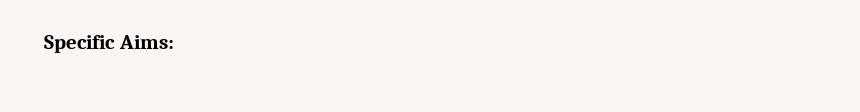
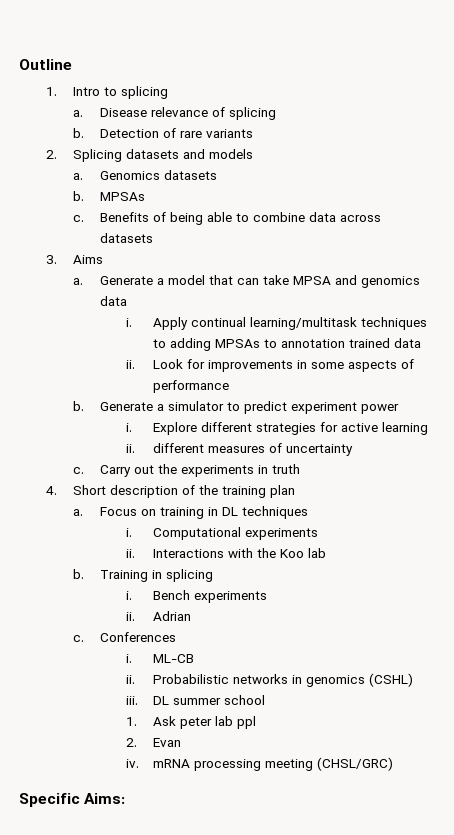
(44, 44) none -> [19,59,72,70] [45,86,168,99] [72,107,276,120] [72,128,253,138] [45,149,253,162] [72,170,217,180] [72,191,145,201] [72,212,381,225] [99,233,153,243] [45,255,103,264] [72,275,420,288] [99,296,127,306] [126,317,428,330] [153,338,422,351] [126,359,415,372] [153,380,230,393] [72,401,399,414] [126,422,429,435] [126,443,354,456] [72,464,300,477] [45,485,295,498] [72,506,308,519] [126,527,319,540] [126,548,327,558] [72,569,213,582] [126,590,268,603] [126,611,192,621] [72,632,176,642] [126,654,195,663] [126,673,414,687] [126,695,266,705] [126,716,257,729] [126,738,182,747] [126,757,394,771] Outline // 1. Intro to splicing // a. Disease relevance of splicing // b. Detection of rare variants // 2. Splicing datasets and models // a. Genomics datasets // b. MPSAs // c. Benefits of being able to combine data across datasets // 3. Aims // a. Generate a model that can take MPSA and genomics data // i. Apply continual learning/multitask techniques to adding MPSAs to annotation trained data // ii. Look for improvements in some aspects of performance // b. Generate a simulator to predict experiment power // i. Explore different strategies for active learning // ii. different measures of uncertainty // c. Carry out the experiments in truth // 4. Short description of the training plan // a. Focus on training in DL techniques // i. Computational experiments // ii. Interactions with the Koo lab // b. Training in splicing // i. Bench experiments // ii. Adrian // c. Conferences // i. ML-CB // ii. Probabilistic networks in genomics (CSHL) // iii. DL summer school // 1. Ask peter lab ppl // 2. Evan // iv. mRNA processing meeting (CHSL/GRC) //

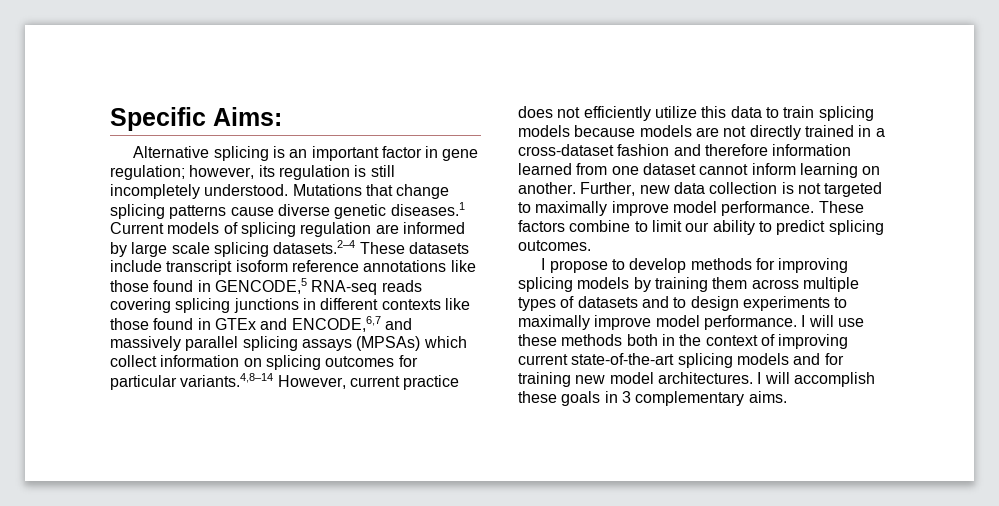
[19,59,72,70] [45,86,168,99] [72,107,276,120] [72,128,253,138] [45,149,253,162] [72,170,217,180] [72,191,145,201] [72,212,381,225] [99,233,153,243] [45,255,103,264] [72,275,420,288] [99,296,127,306] [126,317,428,330] [153,338,422,351] [126,359,415,372] [153,380,230,393] [72,401,399,414] [126,422,429,435] [126,443,354,456] [72,464,300,477] [45,485,295,498] [72,506,308,519] [126,527,319,540] [126,548,327,558] [72,569,213,582] [126,590,268,603] [126,611,192,621] [72,632,176,642] [126,654,195,663] [126,673,414,687] [126,695,266,705] [126,716,257,729] [126,738,182,747] [126,757,394,771] [19,793,126,807] Outline // 1. Intro to splicing // a. Disease relevance of splicing // b. Detection of rare variants // 2. Splicing datasets and models // a. Genomics datasets // b. MPSAs // c. Benefits of being able to combine data across datasets // 3. Aims // a. Generate a model that can take MPSA and genomics data // i. Apply continual learning/multitask techniques to adding MPSAs to annotation trained data // ii. Look for improvements in some aspects of performance // b. Generate a simulator to predict experiment power // i. Explore different strategies for active learning // ii. different measures of uncertainty // c. Carry out the experiments in truth // 4. Short description of the training plan // a. Focus on training in DL techniques // i. Computational experiments // ii. Interactions with the Koo lab // b. Training in splicing // i. Bench experiments // ii. Adrian // c. Conferences // i. ML-CB // ii. Probabilistic networks in genomics (CSHL) // iii. DL summer school // 1. Ask peter lab ppl // 2. Evan // iv. mRNA processing meeting (CHSL/GRC) // Specific Aims: -> [110,107,282,131] [133,146,479,161] [110,165,395,180] [110,184,450,199] [110,202,465,219] [110,222,465,237] [110,240,469,257] [110,260,476,275] [110,278,422,295] [110,298,470,313] [110,316,412,332] [110,336,467,351] [110,355,418,370] [110,373,460,390] [518,106,874,121] [518,125,885,140] [518,144,852,156] [518,163,881,178] [518,182,883,197] [518,201,864,216] [518,220,884,235] [518,240,591,251] [541,258,849,273] [518,277,859,292] [518,296,848,311] [518,315,864,330] [518,334,849,349] [518,353,844,368] [518,372,875,387] [518,391,787,406] Specific Aims: // Alternative splicing is an important factor in gene regulation; however, its regulation is still incompletely understood. Mutations that change splicing patterns cause diverse genetic diseases.1 Current models of splicing regulation are informed by large scale splicing datasets.2–4 These datasets include transcript isoform reference annotations like those found in GENCODE,5 RNA-seq reads covering splicing junctions in different contexts like those found in GTEx and ENCODE,6,7 and massively parallel splicing assays (MPSAs) which collect information on splicing outcomes for particular variants.4,8–14 However, current practice does not efficiently utilize this data to train splicing models because models are not directly trained in a cross-dataset fashion and therefore information learned from one dataset cannot inform learning on another. Further, new data collection is not targeted to maximally improve model performance. These factors combine to limit our ability to predict splicing outcomes. // I propose to develop methods for improving splicing models by training them across multiple types of datasets and to design experiments to maximally improve model performance. I will use these methods both in the context of improving current state-of-the-art splicing models and for training new model architectures. I will accomplish these goals in 3 complementary aims.

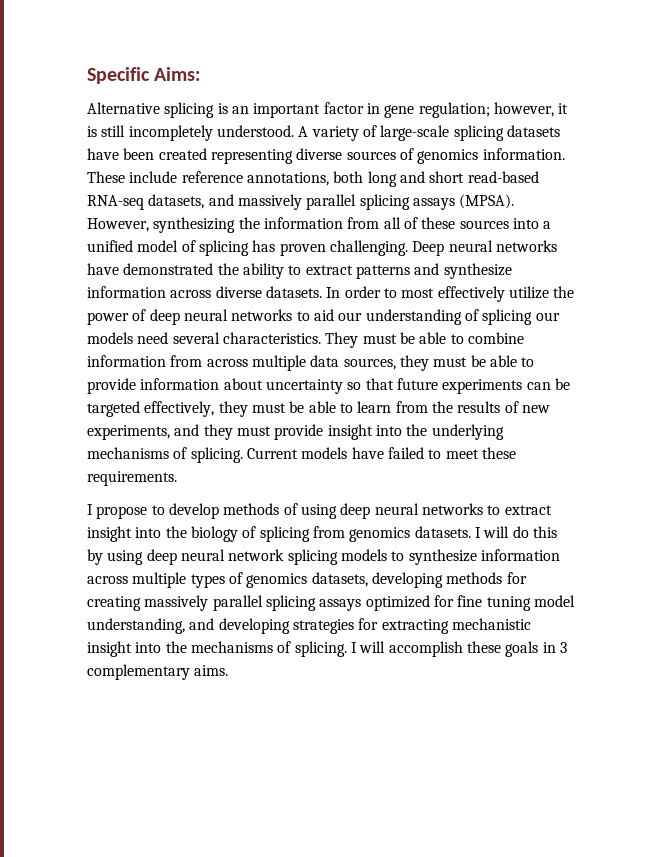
[258,165,350,180] its regulation -> [558,103,569,114] it
[292,184,450,199] [110,202,465,219] [110,222,465,237] [110,240,469,257] [110,260,476,275] [110,278,422,295] [110,298,470,313] [110,316,381,332] Mutations that change splicing patterns cause diverse genetic diseases.1 Current models of splicing regulation are informed by large scale splicing datasets.2–4 These datasets include transcript isoform reference annotations like those found in GENCODE,5 RNA-seq reads covering splicing junctions in different contexts like those found in GTEx and ENCODE,6,7 -> [298,125,560,141] [87,148,565,164] [87,171,539,187] [87,194,205,210] A variety of large-scale splicing datasets have been created representing diverse sources of genomics information. These include reference annotations, both long and short read-based RNA-seq datasets,
[356,336,467,351] [110,355,418,370] [110,373,460,390] [518,106,874,121] [518,125,885,140] [518,144,852,156] [518,163,881,178] [518,182,883,197] [518,201,864,216] [518,220,884,235] [518,240,591,251] (MPSAs) which collect information on splicing outcomes for particular variants.4,8–14 However, current practice does not efficiently utilize this data to train splicing models because models are not directly trained in a cross-dataset fashion and therefore information learned from one dataset cannot inform learning on another. Further, new data collection is not targeted to maximally improve model performance. These factors combine to limit our ability to predict splicing outcomes. -> [459,194,515,209] [87,217,552,233] [87,240,557,256] [87,263,512,279] [87,286,575,302] [87,309,560,325] [87,332,524,348] [87,355,535,371] [87,378,570,394] [87,401,550,417] [87,424,504,440] [87,447,516,463] [87,471,177,486] (MPSA). However, synthesizing the information from all of these sources into a unified model of splicing has proven challenging. Deep neural networks have demonstrated the ability to extract patterns and synthesize information across diverse datasets. In order to most effectively utilize the power of deep neural networks to aid our understanding of splicing our models need several characteristics. They must be able to combine information from across multiple data sources, they must be able to provide information about uncertainty so that future experiments can be targeted effectively, they must be able to learn from the results of new experiments, and they must provide insight into the underlying mechanisms of splicing. Current models have failed to meet these requirements.
[755,258,849,273] [518,277,859,292] [518,296,848,311] [518,315,864,330] [518,334,849,349] [518,353,844,368] [518,372,753,387] for improving splicing models by training them across multiple types of datasets and to design experiments to maximally improve model performance. I will use these methods both in the context of improving current state-of-the-art splicing models and for training new model architectures. -> [283,503,552,519] [87,526,557,542] [87,549,560,565] [87,572,527,588] [87,595,575,611] [87,618,531,634] [87,641,347,657] of using deep neural networks to extract insight into the biology of splicing from genomics datasets. I will do this by using deep neural network splicing models to synthesize information across multiple types of genomics datasets, developing methods for creating massively parallel splicing assays optimized for fine tuning model understanding, and developing strategies for extracting mechanistic insight into the mechanisms of splicing.

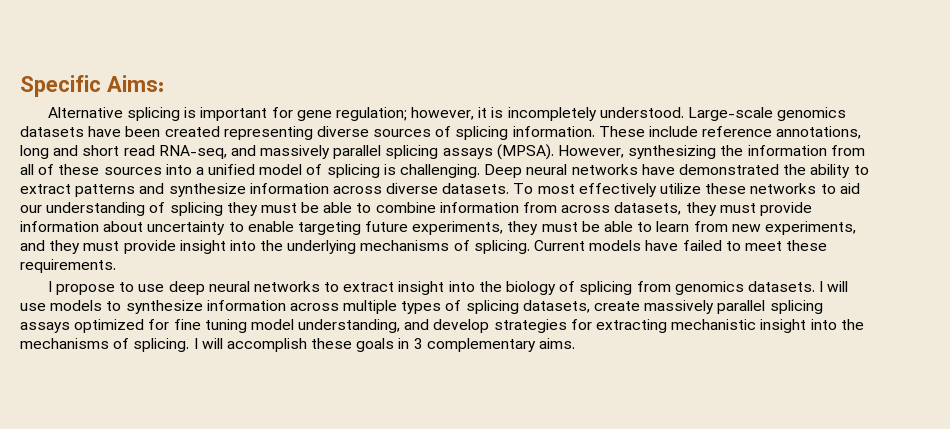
[231,102,380,118] an important factor in -> [200,107,293,121] important for
[101,125,126,137] still -> (504, 112) none
[298,125,504,141] A variety of large-scale splicing -> [687,107,847,121] Large-scale genomics
[417,149,479,164] genomics -> [455,126,509,140] splicing
[333,171,364,183] both -> (862, 132) none
[467,171,539,183] [87,194,205,210] read-based RNA-seq datasets, -> [123,145,227,159] read RNA-seq,
[252,240,326,256] has proven -> [383,164,396,175] is
[326,286,575,302] [87,309,228,325] In order to most effectively utilize the power of deep neural -> [513,183,747,197] To most effectively utilize these
[535,312,560,321] [87,332,359,348] our models need several characteristics. They -> [226,202,258,216] they
[251,355,535,371] [87,378,570,394] [87,401,215,417] multiple data sources, they must be able to provide information about uncertainty so that future experiments can be targeted effectively, -> [614,202,812,216] [20,221,504,235] datasets, they must provide information about uncertainty to enable targeting future experiments,
[431,401,519,413] the results of -> (728, 226) none
[168,503,337,519] develop methods of using -> [138,284,165,292] use
[512,526,557,538] [87,549,338,565] do this by using deep neural network splicing -> [20,303,46,311] use
[246,572,527,588] [87,596,141,611] genomics datasets, developing methods for creating -> [465,300,641,314] splicing datasets, create
[218,618,290,634] developing -> [433,319,490,333] develop

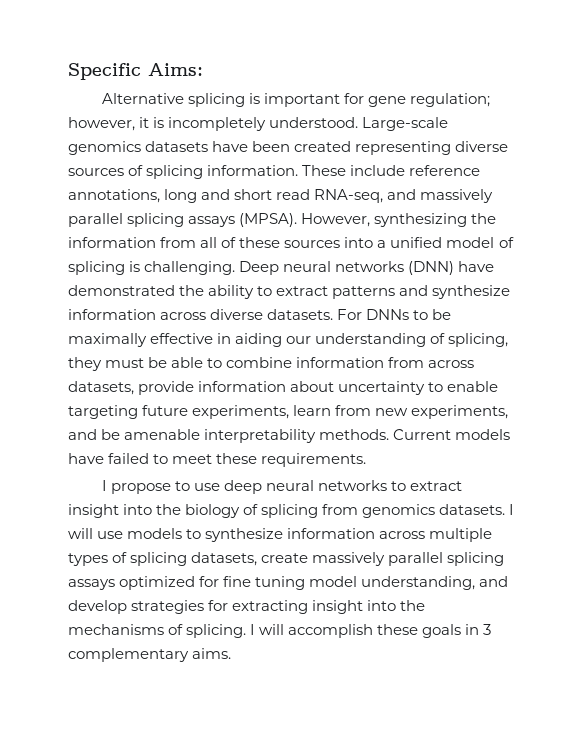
(638, 169) none -> [408,261,455,275] (DNN)
[513,183,860,197] To most effectively utilize these networks to aid -> [337,309,452,320] [68,333,283,347] For DNNs to be maximally effective in aiding
[169,202,223,216] splicing -> [448,333,509,347] splicing,
[685,202,756,216] they must -> (134, 388) none
[507,221,653,235] they must be able to -> (290, 412) none
[49,240,530,254] they must provide insight into the underlying mechanisms of splicing. -> [101,429,390,443] be amenable interpretability methods.
[671,319,757,330] mechanistic -> (309, 607) none

